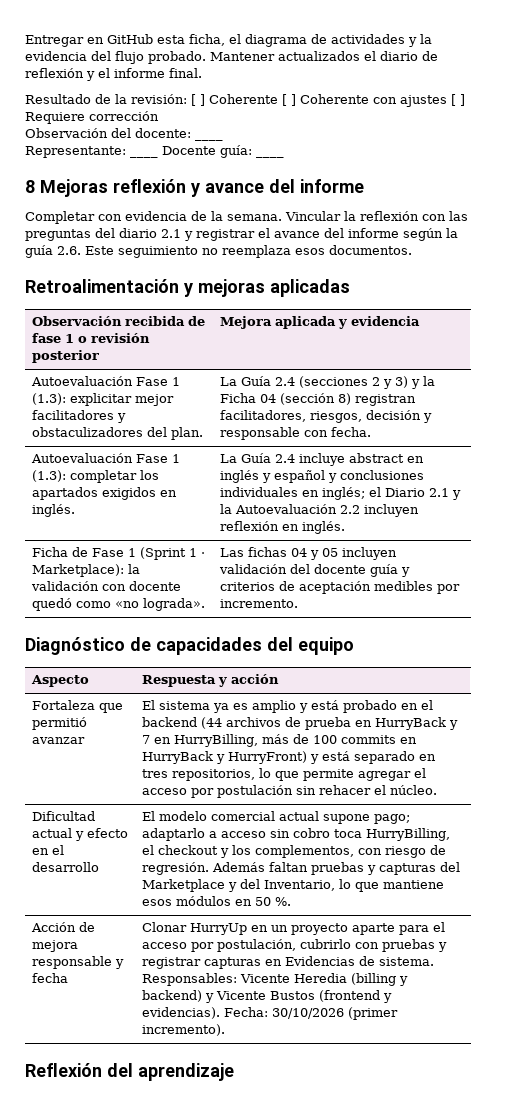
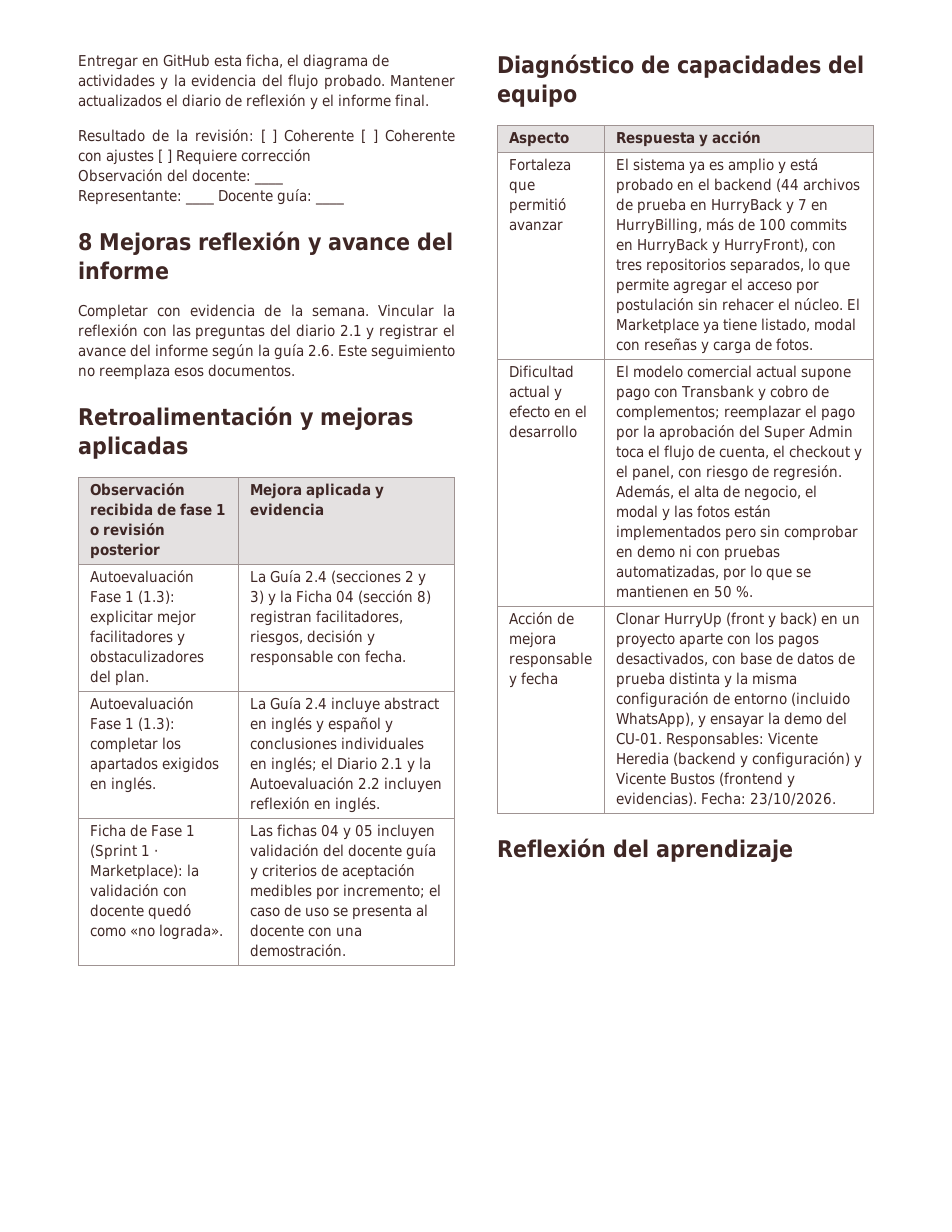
[219,599,298,608] incremento. -> [342,884,441,898] [249,904,428,920] [249,924,362,937] [249,944,346,957] incremento; el caso de uso se presenta al docente con una demostración.
[227,751,436,764] [141,769,255,781] HurryFront) y está separado en tres repositorios, -> [723,238,836,254] [615,258,804,274] HurryFront), con tres repositorios separados,
(437, 790) none -> [846,298,860,310] [615,318,856,334] [615,338,813,354] El Marketplace ya tiene listado, modal con reseñas y carga de fotos.
[373,814,410,824] [141,828,450,841] pago; adaptarlo a acceso sin cobro toca HurryBilling, -> [615,385,829,401] [615,405,855,421] [615,425,853,441] [615,445,769,461] pago con Transbank y cobro de complementos; reemplazar el pago por la aprobación del Super Admin toca el flujo de cuenta,
[231,845,354,858] los complementos, -> [615,465,674,481] el panel,
[211,862,460,875] [141,879,444,892] [141,896,231,906] Además faltan pruebas y capturas del Marketplace y del Inventario, lo que mantiene esos módulos -> [615,485,817,501] [615,505,771,521] [615,525,858,541] [615,545,780,561] [615,565,811,581] [615,585,689,598] Además, el alta de negocio, el modal y las fotos están implementados pero sin comprobar en demo ni con pruebas automatizadas, por lo que se mantienen
(247, 929) none -> [725,612,817,628] (front y back)
[398,922,445,935] [141,939,447,952] [141,956,434,969] [141,973,408,986] [141,990,202,1002] para el acceso por postulación, cubrirlo con pruebas y registrar capturas en Evidencias de sistema. Responsables: Vicente Heredia (billing y backend) -> [726,632,819,648] [615,652,855,666] [615,672,797,688] [615,692,850,708] [615,712,847,728] [615,732,818,748] [615,752,850,768] con los pagos desactivados, con base de datos de prueba distinta y la misma configuración de entorno (incluido WhatsApp), y ensayar la demo del CU-01. Responsables: Vicente Heredia (backend y configuración)
[271,1007,398,1020] [141,1024,225,1036] 30/10/2026 (primer incremento). -> [749,792,836,806] 23/10/2026.

